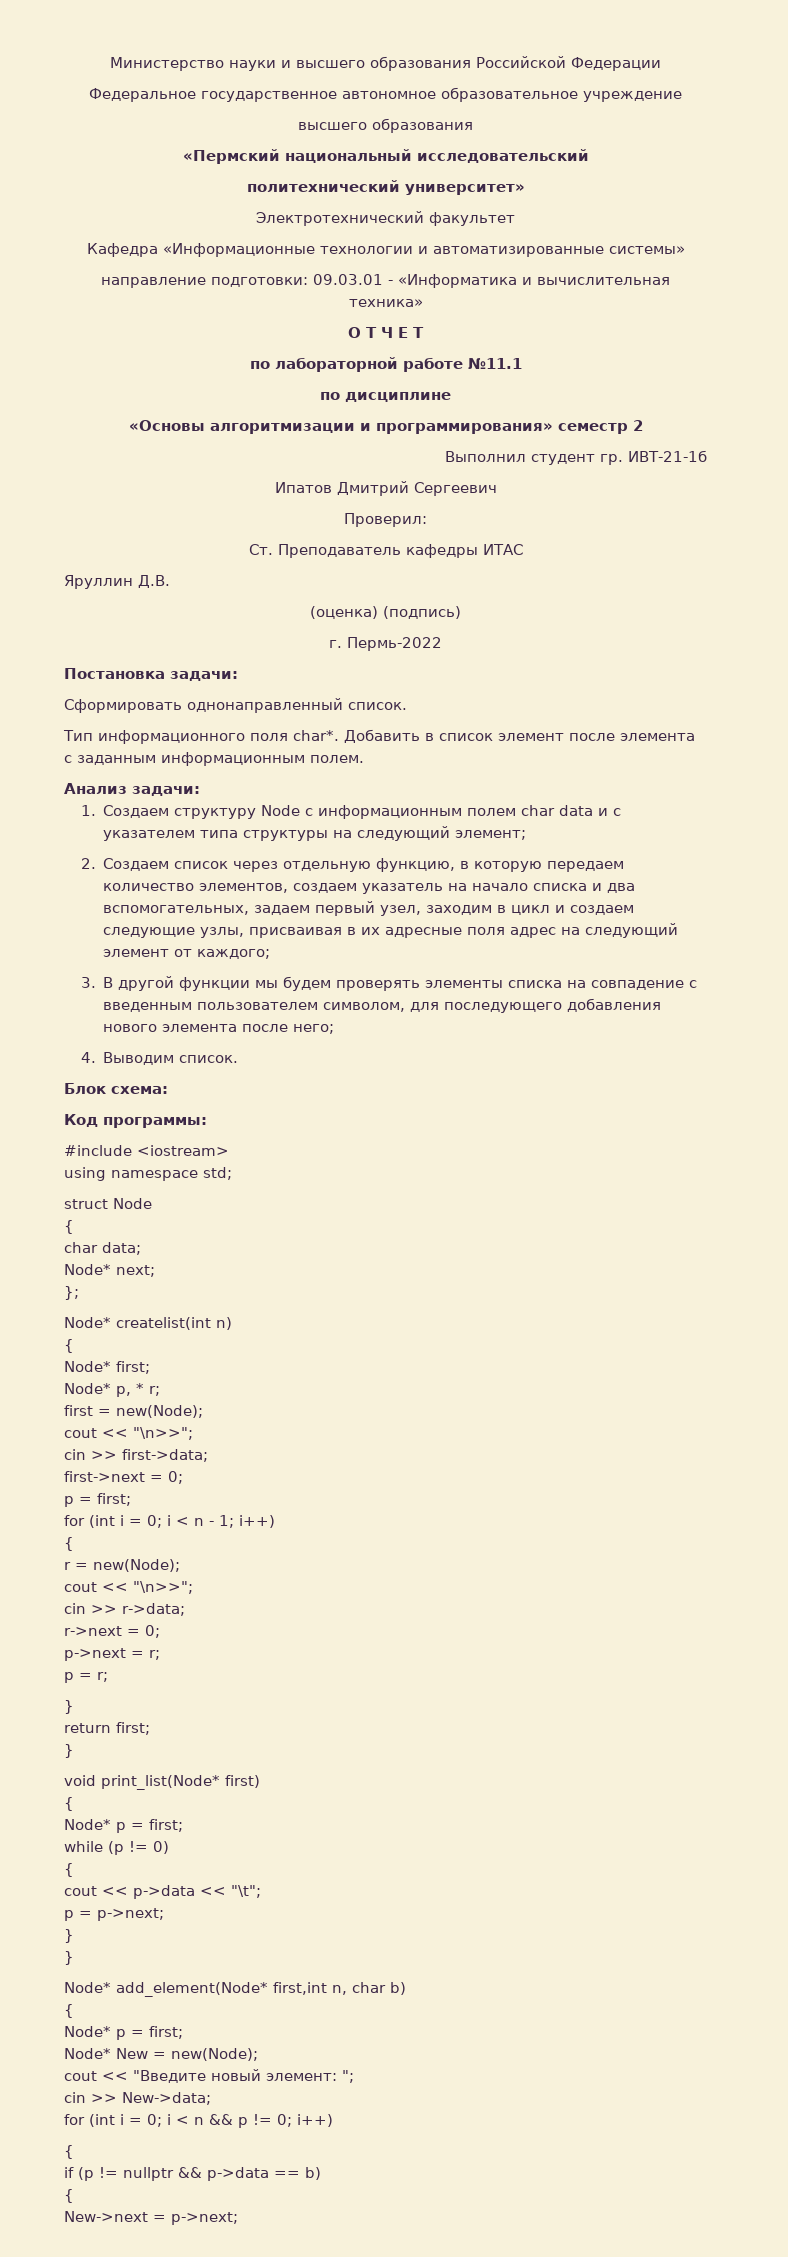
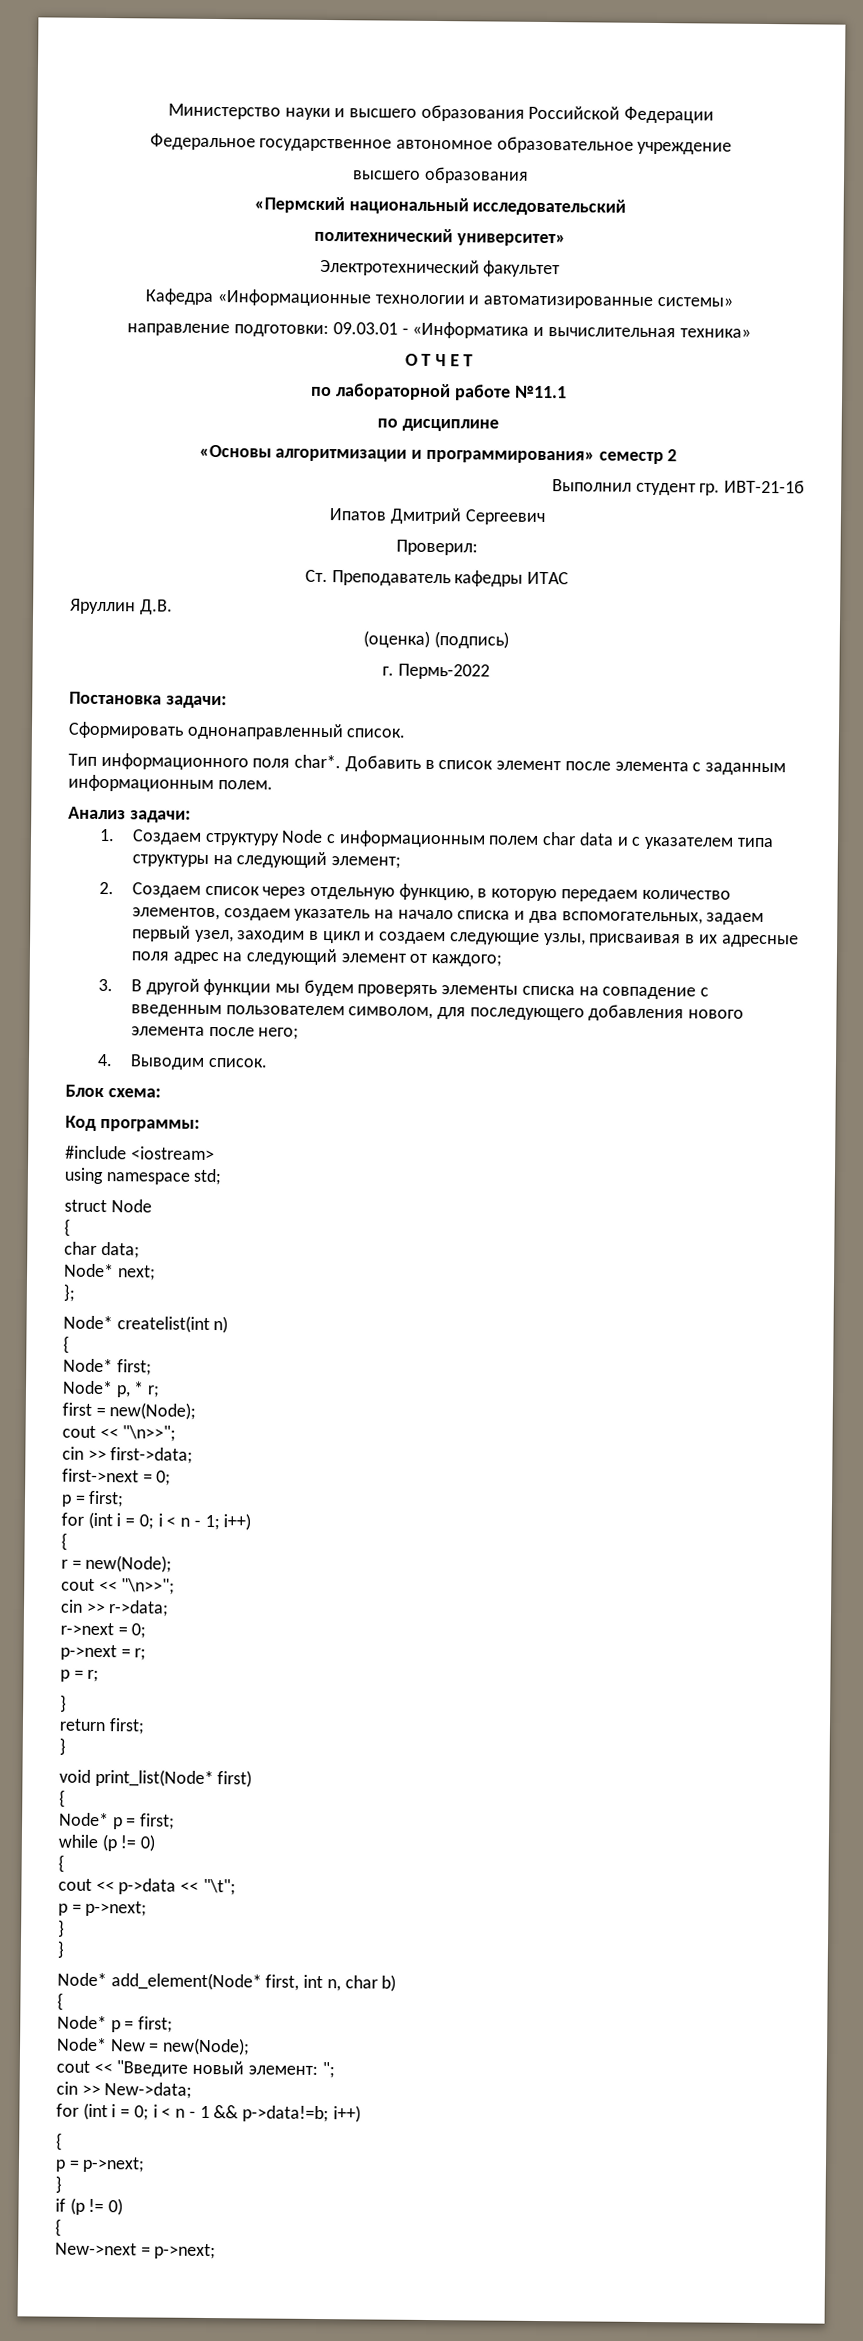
[273,1982,327,1995] first,int -> [265,1974,324,1991] first, int
[209,2114,333,2128] [64,2145,74,2159] [64,2167,321,2181] && p != 0; i++) // { // if (p != nullptr && p->data == b) -> [188,2105,361,2123] [56,2132,63,2151] [55,2156,146,2173] [55,2175,62,2194] [55,2197,124,2216] - 1 && p->data!=b; i++) // { // p = p->next; // } // if (p != 0)

